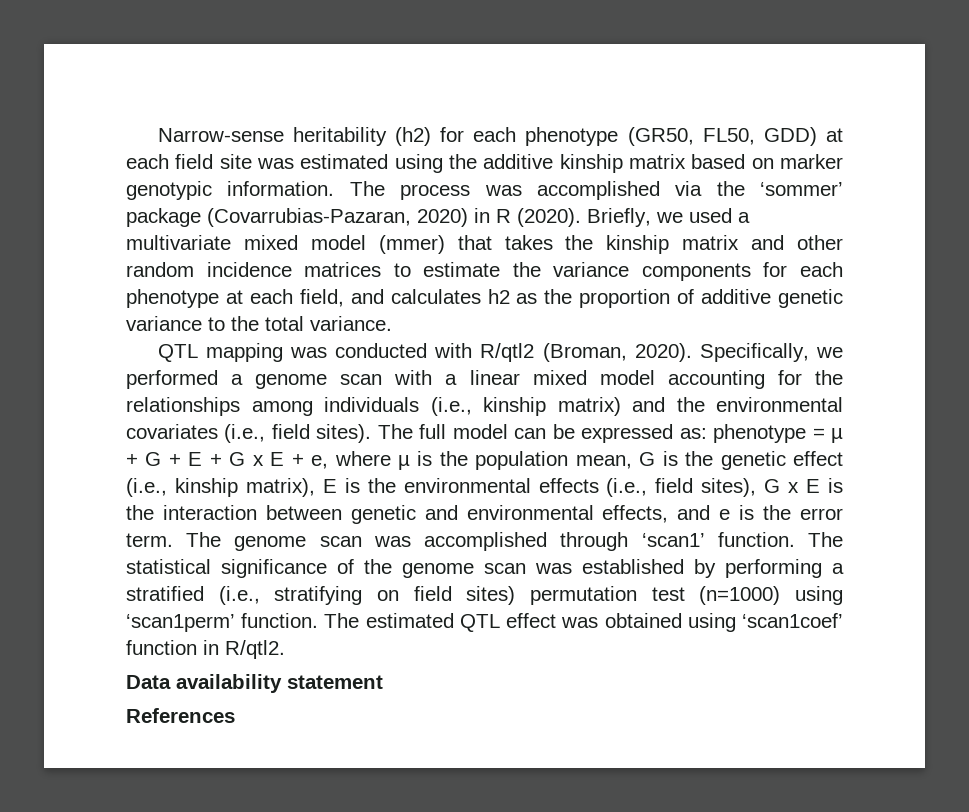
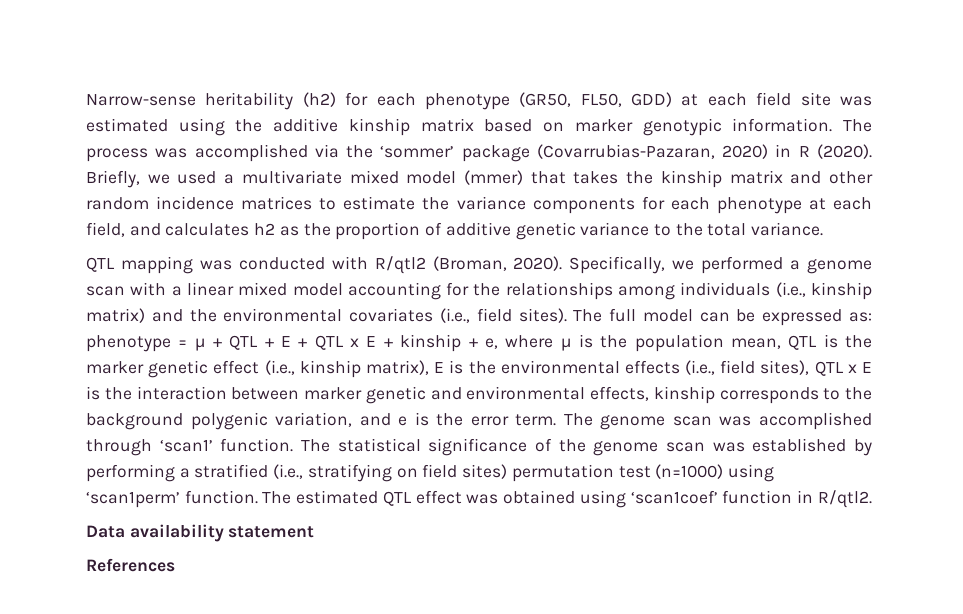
[145,452,162,466] G -> [229,335,259,350] QTL
[229,452,246,466] G -> [314,335,344,350] QTL
(304, 460) none -> [400,334,478,352] kinship +
[639,451,714,466] G is the -> [788,334,872,350] [86,361,144,374] QTL is the marker
[764,479,781,493] G -> [814,361,844,376] QTL
(342, 512) none -> [304,387,362,400] marker
(669, 514) none -> [653,386,872,404] [86,412,353,430] kinship corresponds to the background polygenic variation,

